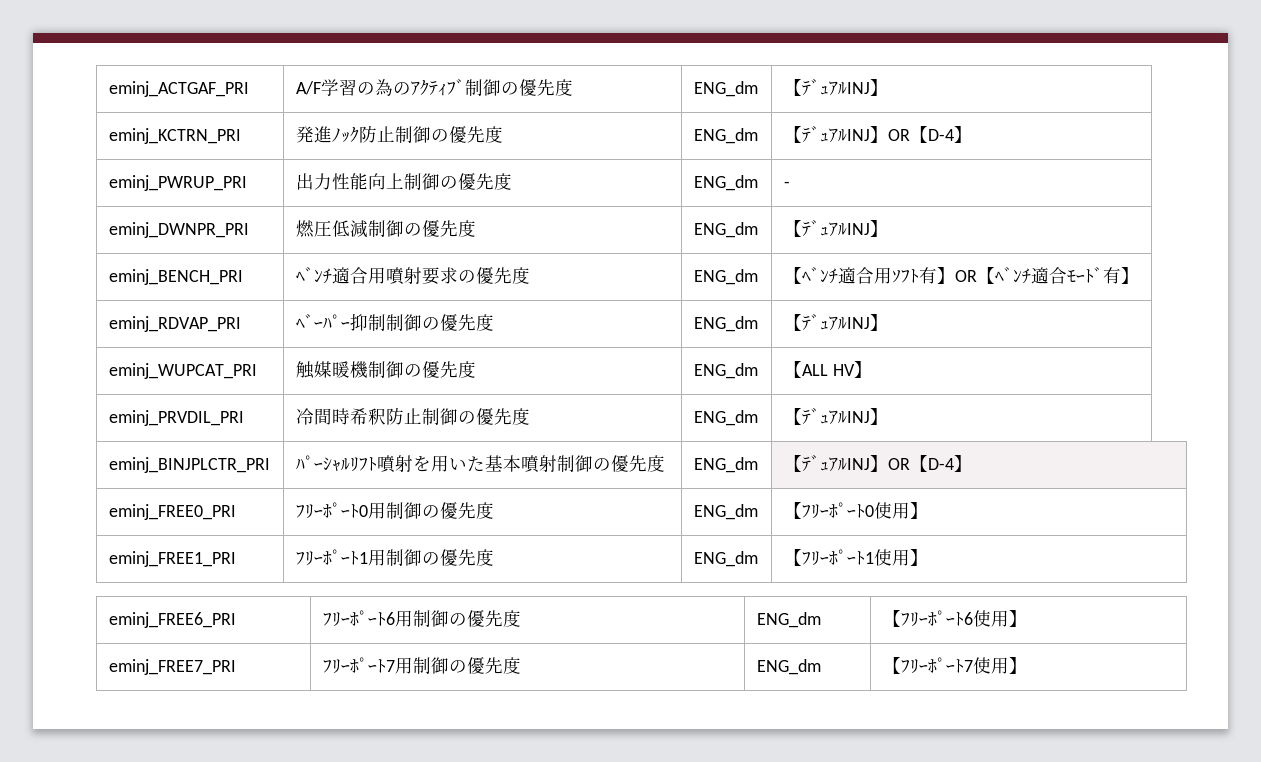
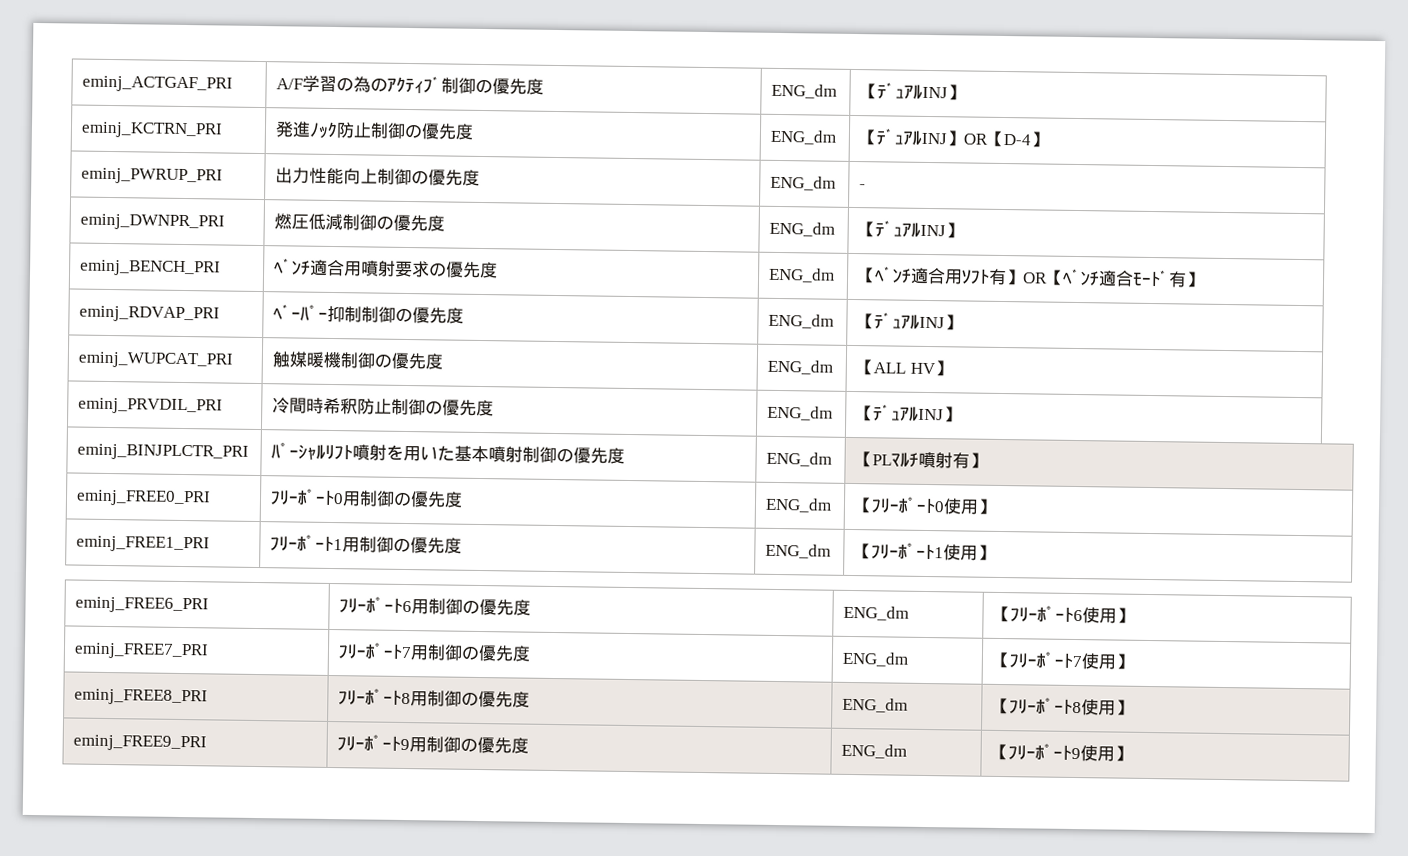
[801,455,954,472] ﾃﾞｭｱﾙINJ】OR【D-4 -> [872,451,971,469] PLﾏﾙﾁ噴射有
(1027, 665) none -> [74,688,209,706] [338,688,531,708] [842,697,909,713] [992,697,1134,716] [73,734,208,752] [337,734,530,754] [841,743,908,759] [991,743,1133,762] // eminj_FREE8_PRI | ﾌﾘｰﾎﾟｰﾄ8用制御の優先度 | ENG_dm | 【ﾌﾘｰﾎﾟｰﾄ8使用】 // eminj_FREE9_PRI | ﾌﾘｰﾎﾟｰﾄ9用制御の優先度 | ENG_dm | 【ﾌﾘｰﾎﾟｰﾄ9使用】

